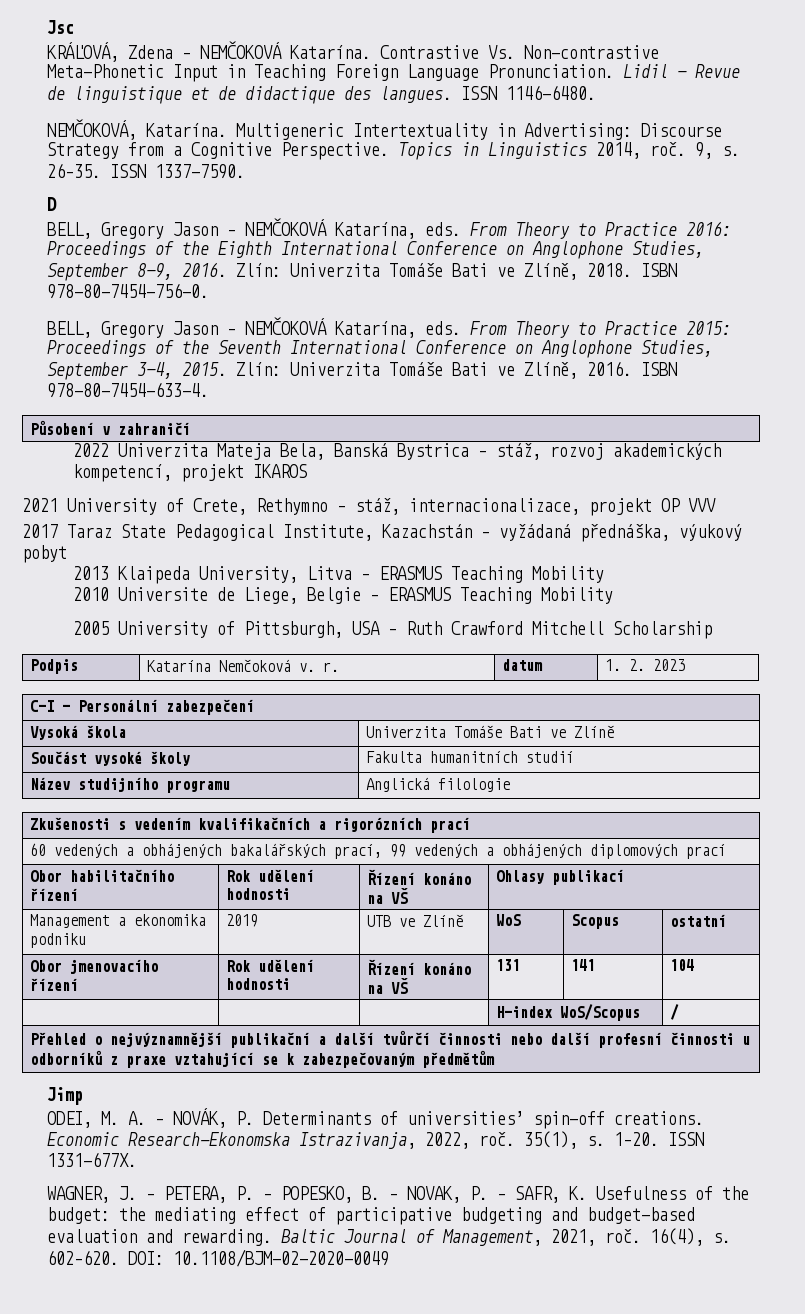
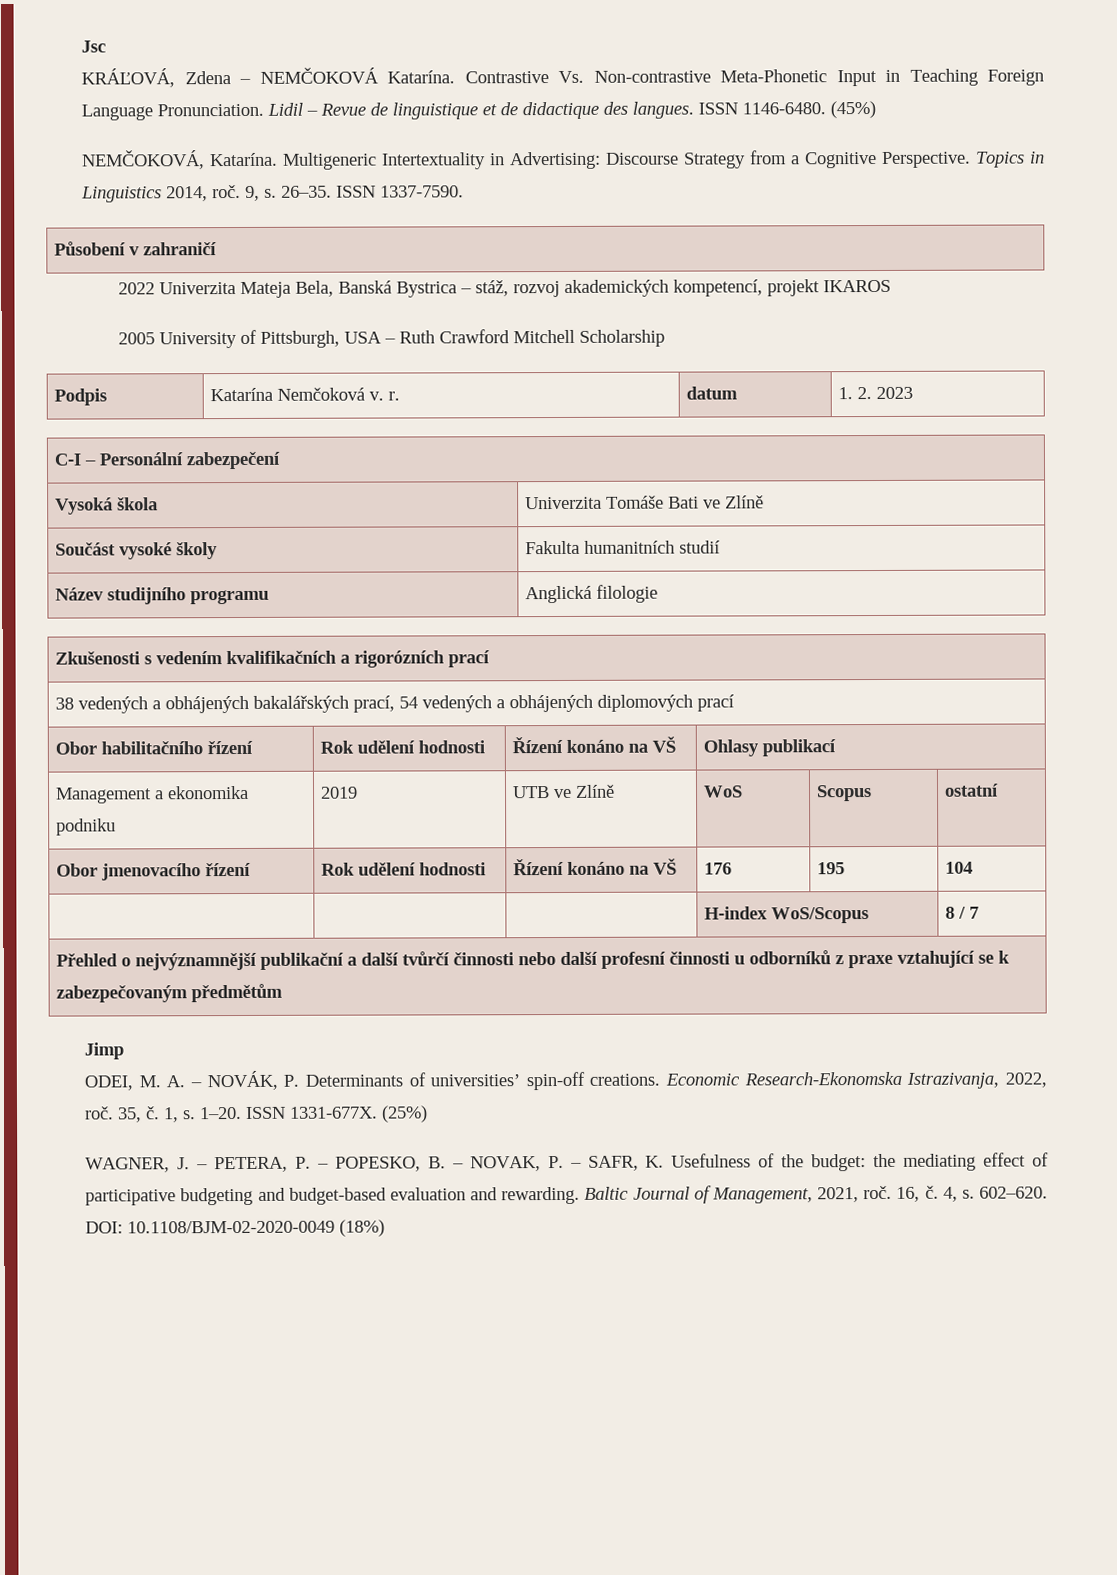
(597, 92) none -> [830,100,877,119] (45%)
[47,197,58,211] [47,218,732,239] [47,241,705,259] [47,262,678,281] [47,283,210,299] [47,317,732,338] [47,340,714,358] [47,361,678,380] [47,382,210,398] // D // BELL, Gregory Jason – NEMČOKOVÁ Katarína, eds. From Theory to Practice 2016: Proceedings of the Eighth International Conference on Anglophone Studies, September 8–9, 2016. Zlín: Univerzita Tomáše Bati ve Zlíně, 2018. ISBN 978-80-7454-756-0. // BELL, Gregory Jason – NEMČOKOVÁ Katarína, eds. From Theory to Practice 2015: Proceedings of the Seventh International Conference on Anglophone Studies, September 3–4, 2015. Zlín: Univerzita Tomáše Bati ve Zlíně, 2016. ISBN 978-80-7454-633-4. -> (465, 191) none
[22,498,716,516] [22,524,742,542] [22,545,67,563] [72,566,604,584] [72,587,613,604] // 2021 University of Crete, Rethymno – stáž, internacionalizace, projekt OP VVV // 2017 Taraz State Pedagogical Institute, Kazachstán – vyžádaná přednáška, výukový pobyt // 2013 Klaipeda University, Litva – ERASMUS Teaching Mobility // 2010 Universite de Liege, Belgie – ERASMUS Teaching Mobility -> (892, 286) none
[30,843,47,856] 60 -> [55,697,75,710] 38
[390,844,407,857] 99 -> [399,696,419,709] 54
[496,959,521,971] [571,959,596,971] 131 | 141 -> [704,862,733,875] [817,862,846,875] 176 | 195
(641, 1012) none -> [945,906,956,919] 8
(680, 1012) none -> [969,906,980,919] 7
[524,1131,579,1149] 35(1), -> [118,1106,180,1123] 35, č. 1,
(138, 1159) none -> [381,1105,429,1123] (25%)
[650,1228,705,1246] 16(4), -> [896,1185,958,1202] 16, č. 4,
(390, 1258) none -> [339,1219,386,1237] (18%)

